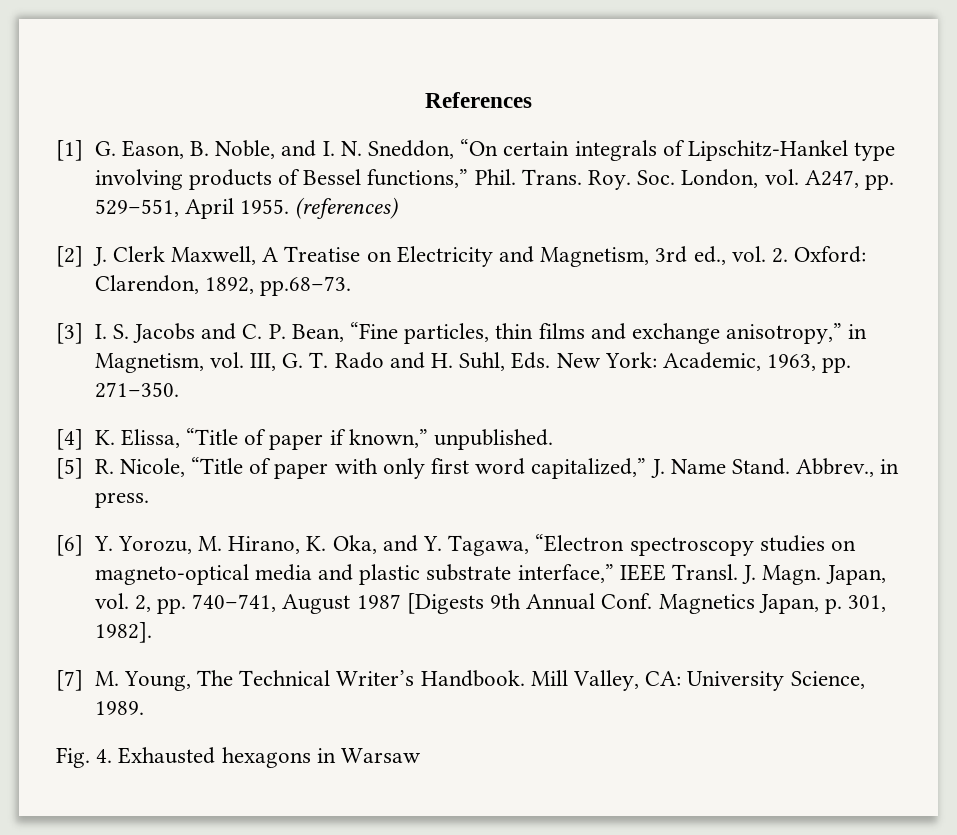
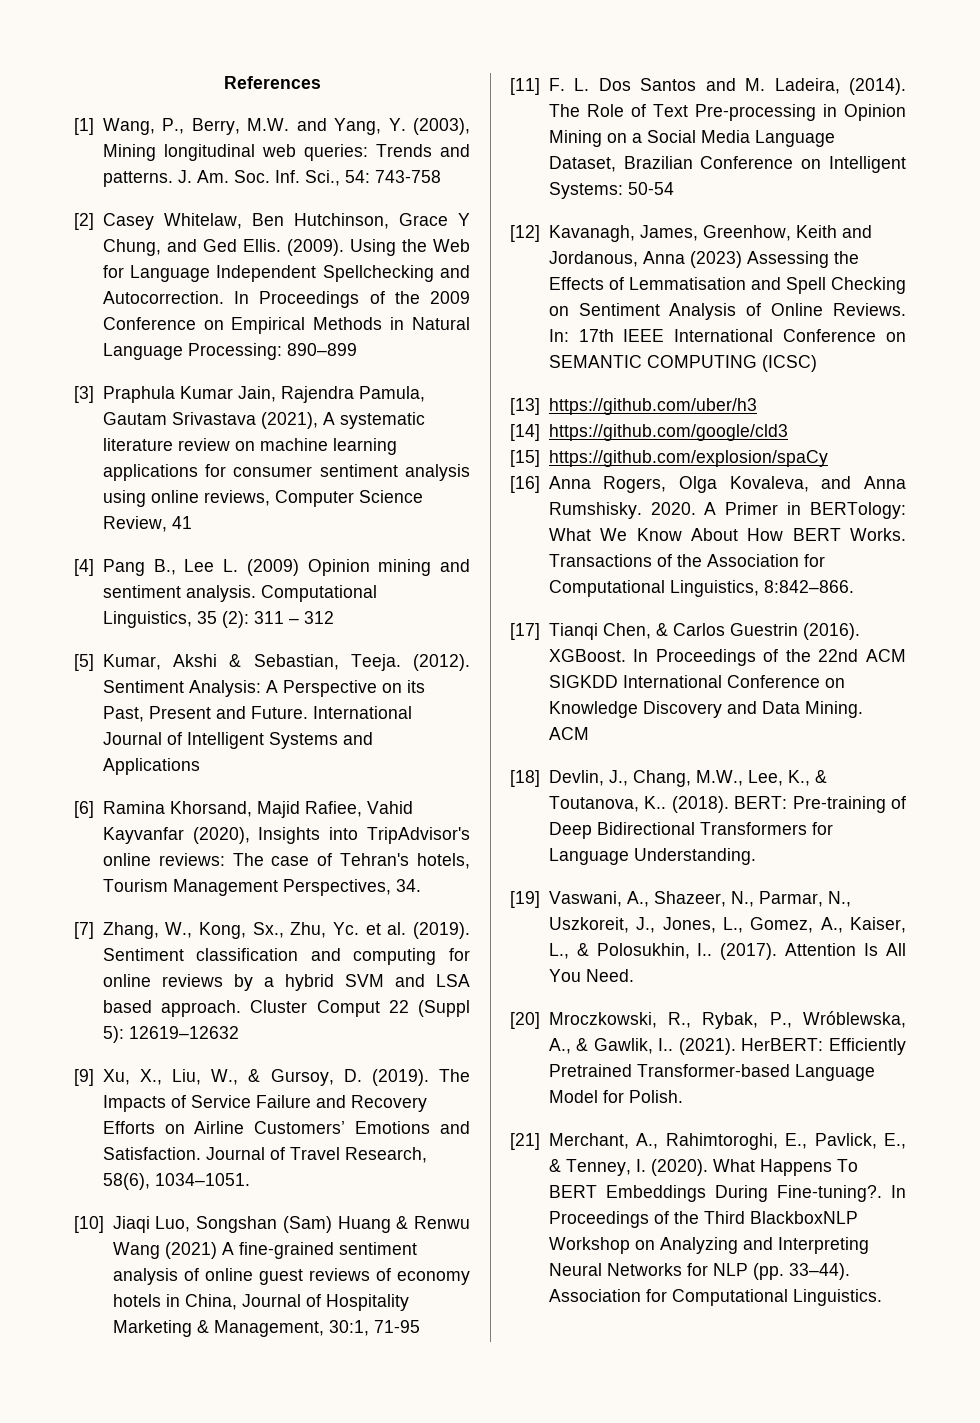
[94,139,896,161] [94,169,895,190] [94,197,399,219] [56,246,867,267] [94,275,351,296] [56,322,868,344] [94,352,852,373] [94,382,179,398] [56,428,553,450] [56,457,900,479] [94,492,149,508] [56,534,857,556] [94,564,886,585] [94,593,887,614] [94,622,152,643] [56,670,865,691] [94,701,144,715] [56,747,422,768] G. Eason, B. Noble, and I. N. Sneddon, “On certain integrals of Lipschitz-Hankel type involving products of Bessel functions,” Phil. Trans. Roy. Soc. London, vol. A247, pp. 529–551, April 1955. (references) // [2] J. Clerk Maxwell, A Treatise on Electricity and Magnetism, 3rd ed., vol. 2. Oxford: Clarendon, 1892, pp.68–73. // [3] I. S. Jacobs and C. P. Bean, “Fine particles, thin films and exchange anisotropy,” in Magnetism, vol. III, G. T. Rado and H. Suhl, Eds. New York: Academic, 1963, pp. 271–350. // [4] K. Elissa, “Title of paper if known,” unpublished. // [5] R. Nicole, “Title of paper with only first word capitalized,” J. Name Stand. Abbrev., in press. // [6] Y. Yorozu, M. Hirano, K. Oka, and Y. Tagawa, “Electron spectroscopy studies on magneto-optical media and plastic substrate interface,” IEEE Transl. J. Magn. Japan, vol. 2, pp. 740–741, August 1987 [Digests 9th Annual Conf. Magnetics Japan, p. 301, 1982]. // [7] M. Young, The Technical Writer’s Handbook. Mill Valley, CA: University Science, 1989. // Fig. 4. Exhausted hexagons in Warsaw -> [102,118,470,135] [102,144,471,161] [102,170,441,187] [74,213,471,230] [102,239,470,256] [102,265,470,282] [102,291,470,308] [102,317,470,334] [102,343,357,360] [74,386,425,403] [102,412,425,429] [102,438,397,455] [102,464,470,481] [102,490,423,507] [102,516,192,532] [74,559,470,576] [102,585,377,602] [102,611,334,628] [74,654,470,671] [102,680,425,697] [102,706,412,722] [102,732,373,749] [102,758,200,775] [74,801,413,818] [102,827,470,844] [102,853,470,869] [102,879,421,896] [74,922,470,939] [102,948,470,965] [102,974,470,991] [102,1000,470,1017] [102,1026,239,1043] [74,1069,470,1086] [102,1095,427,1112] [102,1121,470,1134] [102,1147,427,1163] [102,1173,250,1190] [74,1216,470,1233] [112,1242,417,1259] [112,1268,470,1285] [112,1294,409,1311] [112,1320,420,1337] [510,78,906,95] [548,104,906,121] [548,130,835,147] [548,156,906,173] [548,182,674,199] [510,225,872,242] [548,251,859,268] [548,277,906,294] [548,303,906,320] [548,329,906,342] [548,355,817,372] [510,398,757,415] [510,424,788,441] [510,450,828,467] [510,476,906,493] [548,502,906,519] [548,528,906,541] [548,554,825,567] [548,580,854,597] [510,623,860,640] [548,649,906,666] [548,675,845,688] [548,701,863,718] [548,727,589,740] [510,770,827,787] [548,796,906,813] [548,822,833,839] [548,848,756,865] [510,891,851,908] [548,917,906,933] [548,943,906,960] [548,969,634,982] [510,1011,906,1029] [548,1038,906,1055] [548,1064,875,1081] [548,1090,683,1103] [510,1133,906,1150] [548,1159,858,1176] [548,1185,906,1202] [548,1211,858,1228] [548,1237,869,1254] [548,1263,850,1280] [548,1289,882,1306] Wang, P., Berry, M.W. and Yang, Y. (2003), Mining longitudinal web queries: Trends and patterns. J. Am. Soc. Inf. Sci., 54: 743-758 // [2] Casey Whitelaw, Ben Hutchinson, Grace Y Chung, and Ged Ellis. (2009). Using the Web for Language Independent Spellchecking and Autocorrection. In Proceedings of the 2009 Conference on Empirical Methods in Natural Language Processing: 890–899 // [3] Praphula Kumar Jain, Rajendra Pamula, Gautam Srivastava (2021), A systematic literature review on machine learning applications for consumer sentiment analysis using online reviews, Computer Science Review, 41 // [4] Pang B., Lee L. (2009) Opinion mining and sentiment analysis. Computational Linguistics, 35 (2): 311 – 312 // [5] Kumar, Akshi & Sebastian, Teeja. (2012). Sentiment Analysis: A Perspective on its Past, Present and Future. International Journal of Intelligent Systems and Applications // [6] Ramina Khorsand, Majid Rafiee, Vahid Kayvanfar (2020), Insights into TripAdvisor's online reviews: The case of Tehran's hotels, Tourism Management Perspectives, 34. // [7] Zhang, W., Kong, Sx., Zhu, Yc. et al. (2019). Sentiment classification and computing for online reviews by a hybrid SVM and LSA based approach. Cluster Comput 22 (Suppl 5): 12619–12632 // [9] Xu, X., Liu, W., & Gursoy, D. (2019). The Impacts of Service Failure and Recovery Efforts on Airline Customers’ Emotions and Satisfaction. Journal of Travel Research, 58(6), 1034–1051. // [10] Jiaqi Luo, Songshan (Sam) Huang & Renwu Wang (2021) A fine-grained sentiment analysis of online guest reviews of economy hotels in China, Journal of Hospitality Marketing & Management, 30:1, 71-95 // [11] F. L. Dos Santos and M. Ladeira, (2014). The Role of Text Pre-processing in Opinion Mining on a Social Media Language Dataset, Brazilian Conference on Intelligent Systems: 50-54 // [12] Kavanagh, James, Greenhow, Keith and Jordanous, Anna (2023) Assessing the Effects of Lemmatisation and Spell Checking on Sentiment Analysis of Online Reviews. In: 17th IEEE International Conference on SEMANTIC COMPUTING (ICSC) // [13] https://github.com/uber/h3 // [14] https://github.com/google/cld3 // [15] https://github.com/explosion/spaCy // [16] Anna Rogers, Olga Kovaleva, and Anna Rumshisky. 2020. A Primer in BERTology: What We Know About How BERT Works. Transactions of the Association for Computational Linguistics, 8:842–866. // [17] Tianqi Chen, & Carlos Guestrin (2016). XGBoost. In Proceedings of the 22nd ACM SIGKDD International Conference on Knowledge Discovery and Data Mining. ACM // [18] Devlin, J., Chang, M.W., Lee, K., & Toutanova, K.. (2018). BERT: Pre-training of Deep Bidirectional Transformers for Language Understanding. // [19] Vaswani, A., Shazeer, N., Parmar, N., Uszkoreit, J., Jones, L., Gomez, A., Kaiser, L., & Polosukhin, I.. (2017). Attention Is All You Need. // [20] Mroczkowski, R., Rybak, P., Wróblewska, A., & Gawlik, I.. (2021). HerBERT: Efficiently Pretrained Transformer-based Language Model for Polish. // [21] Merchant, A., Rahimtoroghi, E., Pavlick, E., & Tenney, I. (2020). What Happens To BERT Embeddings During Fine-tuning?. In Proceedings of the Third BlackboxNLP Workshop on Analyzing and Interpreting Neural Networks for NLP (pp. 33–44). Association for Computational Linguistics.

